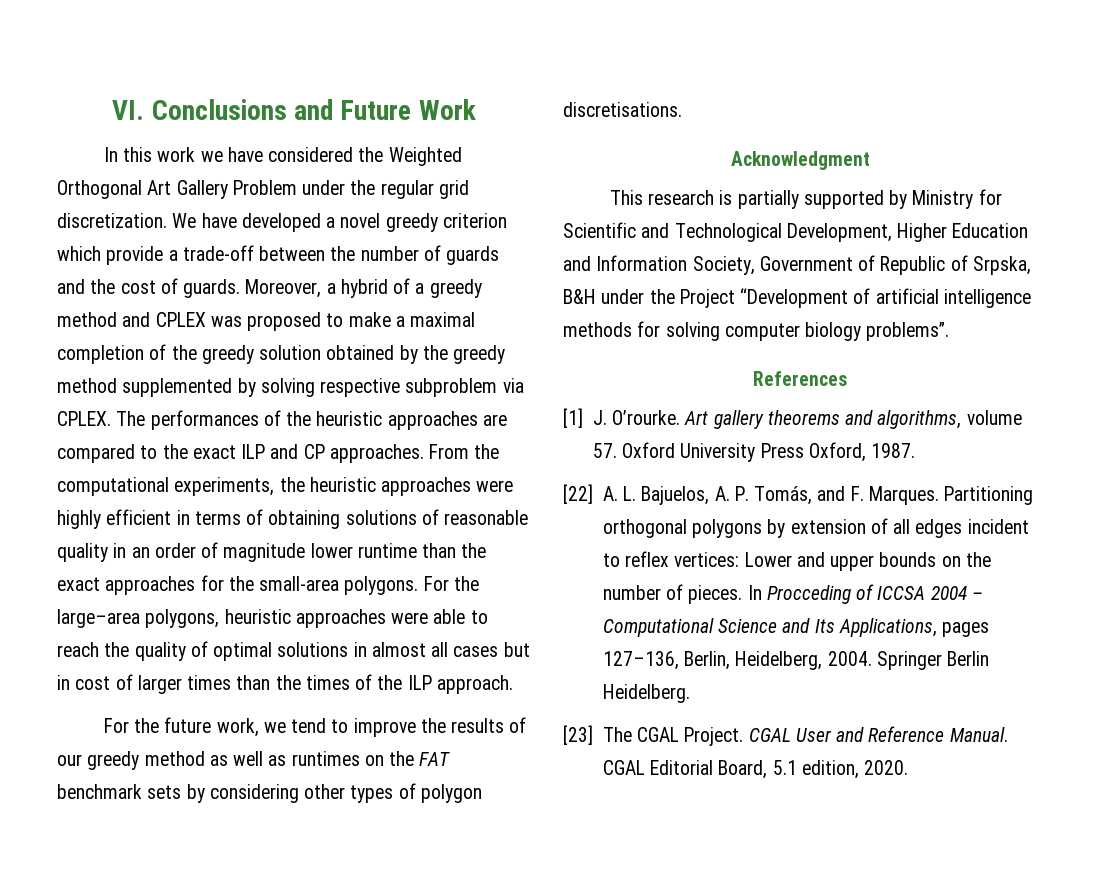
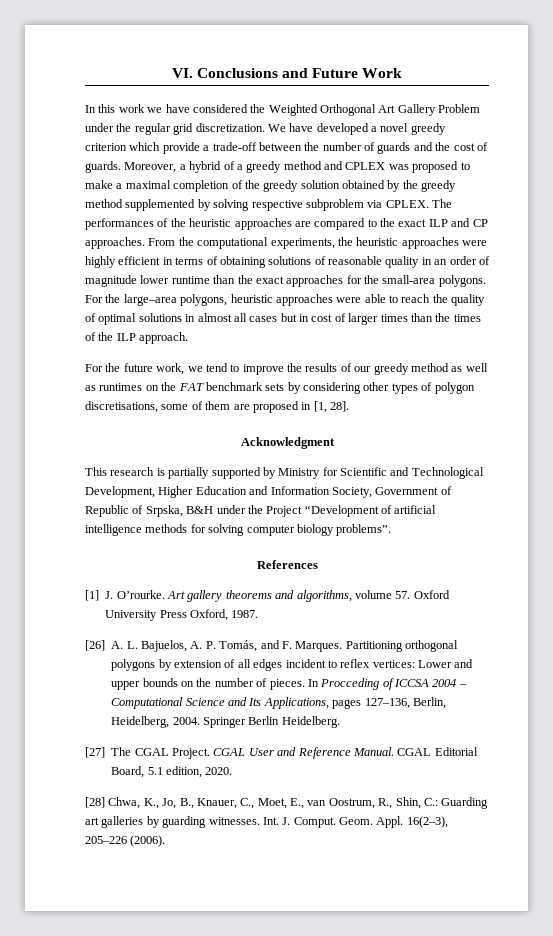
[563,102,682,117] discretisations. -> [85,401,349,413] discretisations, some of them are proposed in [1, 28].
[563,484,593,504] [22] -> [85,640,105,651] [26]
[563,725,593,745] [23] -> [85,747,105,758] [27]
(909, 767) none -> [85,797,489,809] [85,816,448,828] [85,835,166,847] // [28] Chwa, K., Jo, B., Knauer, C., Moet, E., van Oostrum, R., Shin, C.: Guarding art galleries by guarding witnesses. Int. J. Comput. Geom. Appl. 16(2–3), 205–226 (2006).

